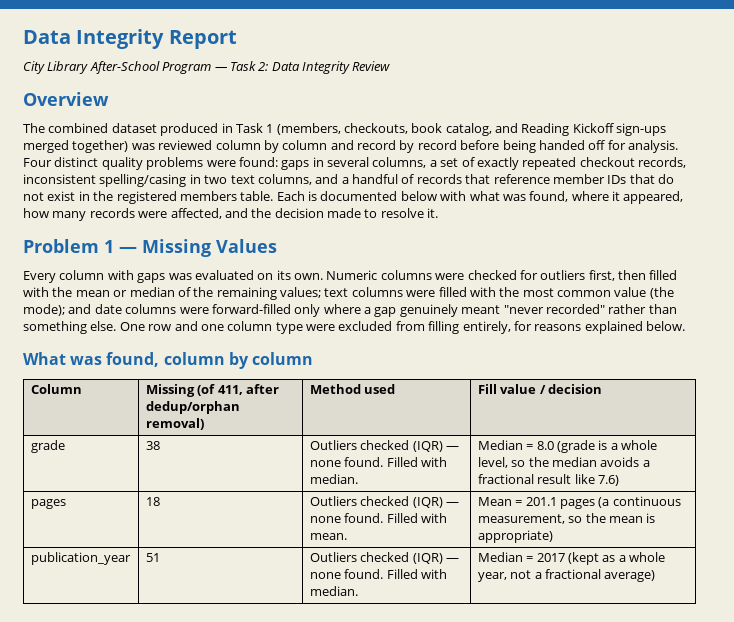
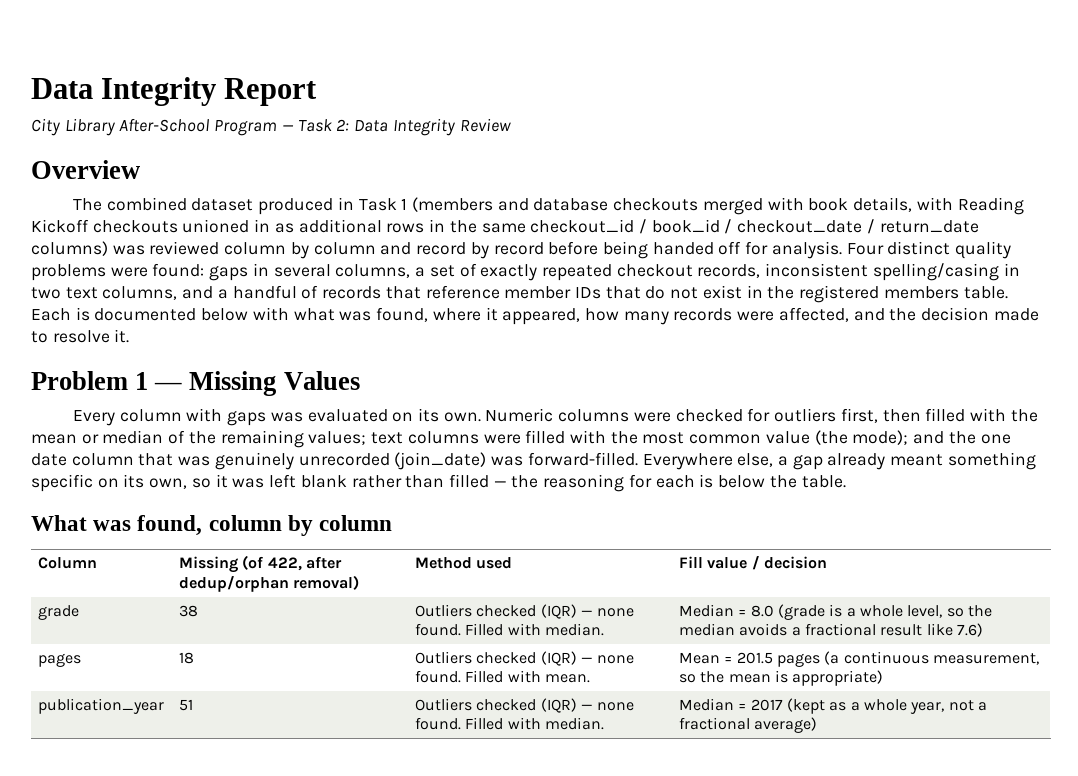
[276,123,667,136] [23,140,129,153] (members, checkouts, book catalog, and Reading Kickoff sign-ups merged together) -> [412,197,1024,215] [31,219,979,234] [31,241,108,256] (members and database checkouts merged with book details, with Reading Kickoff checkouts unioned in as additional rows in the same checkout_id / book_id / checkout_date / return_date columns)
[94,304,677,317] [23,321,685,334] date columns were forward-filled only where a gap genuinely meant "never recorded" rather than something else. One row and one column type were excluded from filling entirely, for reasons explained below. -> [948,431,1011,444] [31,452,1036,470] [31,474,846,492] the one date column that was genuinely unrecorded (join_date) was forward-filled. Everywhere else, a gap already meant something specific on its own, so it was left blank rather than filled — the reasoning for each is below the table.
[217,385,243,395] 411, -> [267,557,302,571] 422,
[525,497,557,506] 201.1 -> [736,652,773,664] 201.5

